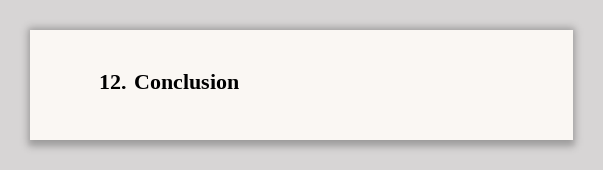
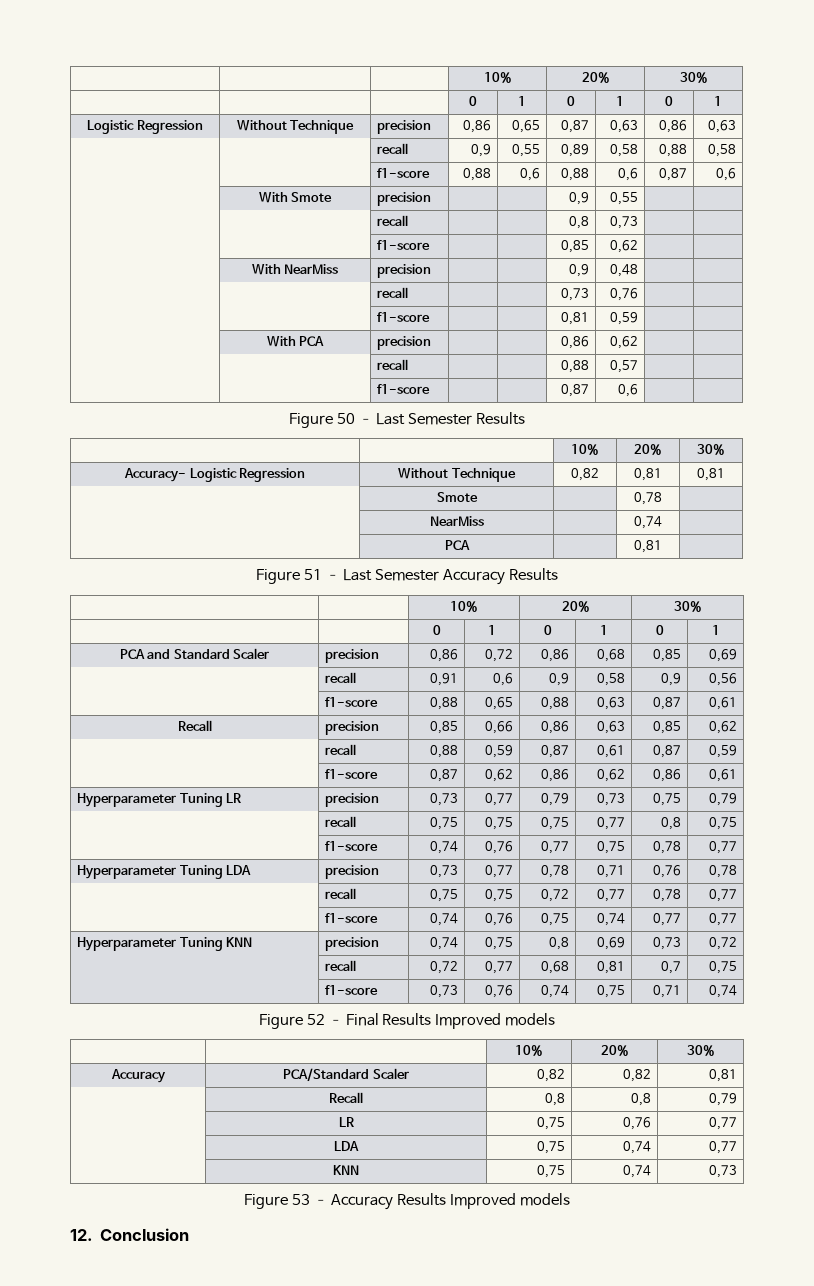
(99, 82) none -> [483,72,512,83] [581,72,610,83] [679,72,708,83] [469,96,477,106] [518,96,526,106] [567,96,575,106] [616,96,624,106] [665,96,673,106] [714,96,722,106] [87,120,203,134] [236,120,355,134] [377,120,432,134] [462,120,491,133] [511,120,540,133] [560,120,589,133] [609,120,638,133] [658,120,687,133] [707,120,736,133] [377,143,409,154] [470,144,491,157] [511,144,540,157] [560,144,589,157] [609,144,638,157] [658,144,687,157] [707,144,736,157] [377,168,431,178] [462,168,491,181] [519,168,540,181] [560,168,589,181] [617,168,638,181] [658,168,687,181] [715,168,736,181] [258,192,333,203] [377,192,432,206] [568,192,589,205] [609,192,638,205] [377,215,409,226] [568,216,589,229] [609,216,638,229] [377,240,431,250] [560,240,589,253] [609,240,638,253] [251,264,339,275] [377,264,432,278] [568,264,589,277] [609,264,638,277] [377,287,409,298] [560,288,589,301] [609,288,638,301] [377,312,431,322] [560,312,589,325] [609,312,638,325] [266,336,325,347] [377,336,432,350] [560,336,589,349] [609,336,638,349] [377,359,409,370] [560,360,589,373] [609,360,638,373] [377,384,431,394] [560,384,589,397] [617,384,638,397] [289,412,525,428] [571,444,599,455] [634,444,662,455] [697,444,725,455] [123,468,306,482] [398,468,516,482] [571,468,599,481] [634,468,662,481] [697,468,725,481] [436,492,478,502] [634,492,662,505] [429,516,484,526] [634,516,662,529] [444,540,470,550] [634,540,662,553] [256,568,558,585] [450,601,478,612] [561,601,590,612] [673,601,702,612] [432,625,441,635] [488,625,496,635] [543,625,552,635] [599,625,608,635] [655,625,664,635] [711,625,720,635] [119,648,270,659] [325,649,380,663] [429,649,458,662] [484,649,513,662] [540,649,569,662] [596,649,625,662] [652,649,681,662] [708,649,737,662] [325,672,357,683] [429,673,458,686] [492,673,513,686] [548,673,569,686] [596,673,625,686] [660,673,681,686] [708,673,737,686] [325,697,379,707] [429,697,458,710] [484,697,513,710] [540,697,569,710] [596,697,625,710] [652,697,681,710] [708,697,737,710] [177,720,212,731] [325,721,380,735] [429,721,458,734] [484,721,513,734] [540,721,569,734] [596,721,625,734] [652,721,681,734] [708,721,737,734] [325,744,357,755] [429,745,458,758] [484,745,513,758] [540,745,569,758] [596,745,625,758] [652,745,681,758] [708,745,737,758] [325,769,379,779] [429,769,458,782] [484,769,513,782] [540,769,569,782] [596,769,625,782] [652,769,681,782] [708,769,737,782] [77,793,242,807] [325,793,380,807] [429,793,458,806] [484,793,513,806] [540,793,569,806] [596,793,625,806] [652,793,681,806] [708,793,737,806] [325,816,357,827] [429,817,458,830] [484,817,513,830] [540,817,569,830] [596,817,625,830] [660,817,681,830] [708,817,737,830] [325,841,379,851] [429,841,458,854] [484,841,513,854] [540,841,569,854] [596,841,625,854] [652,841,681,854] [708,841,737,854] [77,865,252,879] [325,865,380,879] [429,865,458,878] [484,865,513,878] [540,865,569,878] [596,865,625,878] [652,865,681,878] [708,865,737,878] [325,888,357,899] [429,889,458,902] [484,889,513,902] [540,889,569,902] [596,889,625,902] [652,889,681,902] [708,889,737,902] [325,913,379,923] [429,913,458,926] [484,913,513,926] [540,913,569,926] [596,913,625,926] [652,913,681,926] [708,913,737,926] [77,937,253,951] [325,937,380,951] [429,937,458,950] [484,937,513,950] [548,937,569,950] [596,937,625,950] [652,937,681,950] [708,937,737,950] [325,960,357,971] [429,961,458,974] [484,961,513,974] [540,961,569,974] [596,961,625,974] [660,961,681,974] [708,961,737,974] [325,985,379,995] [429,985,458,998] [484,985,513,998] [540,985,569,998] [596,985,625,998] [652,985,681,998] [708,985,737,998] [258,1013,556,1029] [515,1045,543,1056] [600,1045,629,1056] [686,1045,715,1056] [110,1069,166,1083] [283,1068,409,1082] [536,1069,565,1082] [622,1069,651,1082] [708,1069,737,1082] [329,1092,363,1103] [544,1093,565,1106] [630,1093,651,1106] [708,1093,737,1106] [338,1117,354,1127] [536,1117,565,1130] [622,1117,651,1130] [708,1117,737,1130] [334,1141,359,1151] [536,1141,565,1154] [622,1141,651,1154] [708,1141,737,1154] [333,1165,359,1175] [536,1165,565,1178] [622,1165,651,1178] [708,1165,737,1178] [244,1193,570,1210] | | | 10% | 20% | 30% // | | | 0 | 1 | 0 | 1 | 0 | 1 // Logistic Regression | Without Technique | precision | 0,86 | 0,65 | 0,87 | 0,63 | 0,86 | 0,63 // | | recall | 0,9 | 0,55 | 0,89 | 0,58 | 0,88 | 0,58 // | | f1-score | 0,88 | 0,6 | 0,88 | 0,6 | 0,87 | 0,6 // | With Smote | precision | | | 0,9 | 0,55 | | // | | recall | | | 0,8 | 0,73 | | // | | f1-score | | | 0,85 | 0,62 | | // | With NearMiss | precision | | | 0,9 | 0,48 | | // | | recall | | | 0,73 | 0,76 | | // | | f1-score | | | 0,81 | 0,59 | | // | With PCA | precision | | | 0,86 | 0,62 | | // | | recall | | | 0,88 | 0,57 | | // | | f1-score | | | 0,87 | 0,6 | | // Figure 50 – Last Semester Results // | | 10% | 20% | 30% // Accuracy- Logistic Regression | Without Technique | 0,82 | 0,81 | 0,81 // | Smote | | 0,78 | // | NearMiss | | 0,74 | // | PCA | | 0,81 | // Figure 51 – Last Semester Accuracy Results // | | 10% | 20% | 30% // | | 0 | 1 | 0 | 1 | 0 | 1 // PCA and Standard Scaler | precision | 0,86 | 0,72 | 0,86 | 0,68 | 0,85 | 0,69 // | recall | 0,91 | 0,6 | 0,9 | 0,58 | 0,9 | 0,56 // | f1-score | 0,88 | 0,65 | 0,88 | 0,63 | 0,87 | 0,61 // Recall | precision | 0,85 | 0,66 | 0,86 | 0,63 | 0,85 | 0,62 // | recall | 0,88 | 0,59 | 0,87 | 0,61 | 0,87 | 0,59 // | f1-score | 0,87 | 0,62 | 0,86 | 0,62 | 0,86 | 0,61 // Hyperparameter Tuning LR | precision | 0,73 | 0,77 | 0,79 | 0,73 | 0,75 | 0,79 // | recall | 0,75 | 0,75 | 0,75 | 0,77 | 0,8 | 0,75 // | f1-score | 0,74 | 0,76 | 0,77 | 0,75 | 0,78 | 0,77 // Hyperparameter Tuning LDA | precision | 0,73 | 0,77 | 0,78 | 0,71 | 0,76 | 0,78 // | recall | 0,75 | 0,75 | 0,72 | 0,77 | 0,78 | 0,77 // | f1-score | 0,74 | 0,76 | 0,75 | 0,74 | 0,77 | 0,77 // Hyperparameter Tuning KNN | precision | 0,74 | 0,75 | 0,8 | 0,69 | 0,73 | 0,72 // | recall | 0,72 | 0,77 | 0,68 | 0,81 | 0,7 | 0,75 // | f1-score | 0,73 | 0,76 | 0,74 | 0,75 | 0,71 | 0,74 // Figure 52 – Final Results Improved models // | | 10% | 20% | 30% // Accuracy | PCA/Standard Scaler | 0,82 | 0,82 | 0,81 // | Recall | 0,8 | 0,8 | 0,79 // | LR | 0,75 | 0,76 | 0,77 // | LDA | 0,75 | 0,74 | 0,77 // | KNN | 0,75 | 0,74 | 0,73 // Figure 53 – Accuracy Results Improved models //

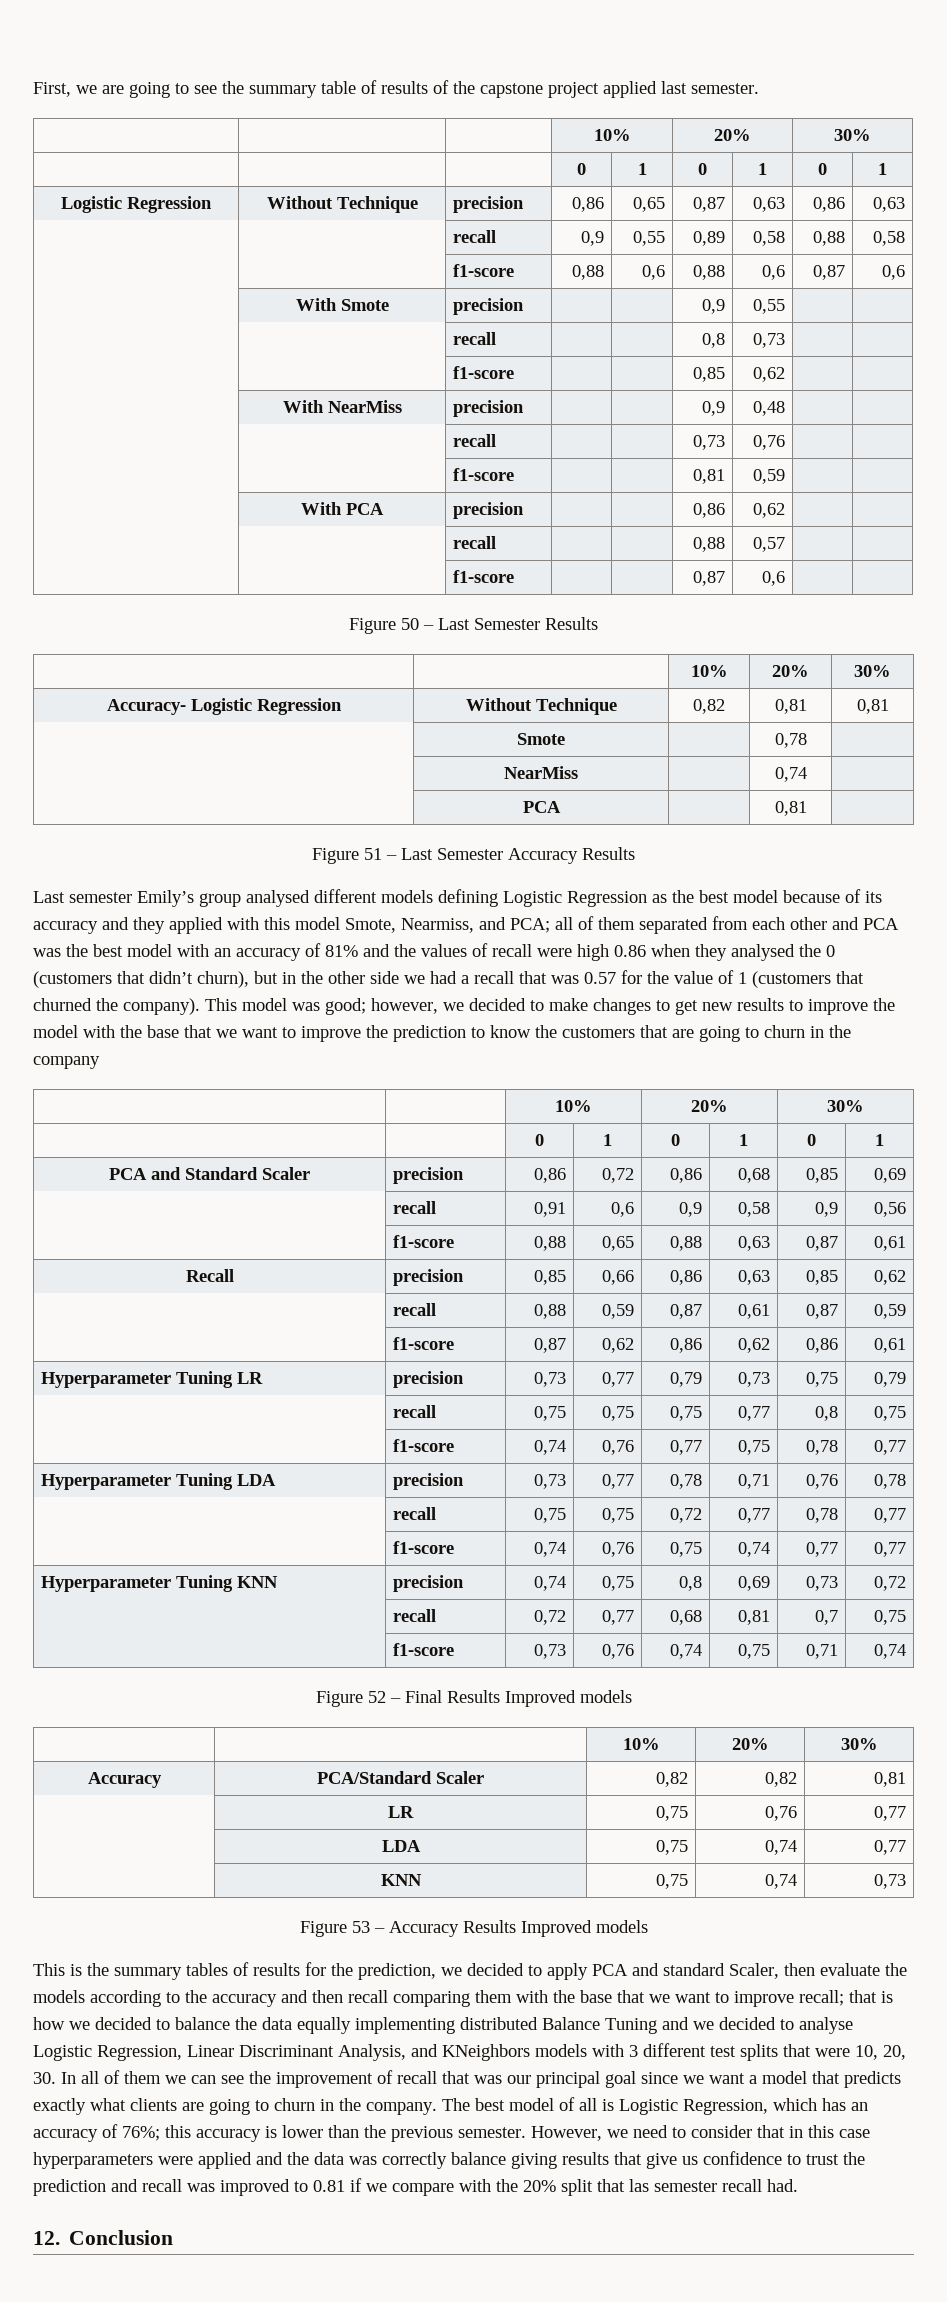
(483, 77) none -> [33,80,759,98] First, we are going to see the summary table of results of the capstone project applied last semester. //
(558, 574) none -> [33,889,882,907] [33,916,899,934] [33,943,835,961] [33,970,864,988] [33,998,895,1015] [33,1025,851,1042] [33,1056,100,1069] // Last semester Emily’s group analysed different models defining Logistic Regression as the best model because of its accuracy and they applied with this model Smote, Nearmiss, and PCA; all of them separated from each other and PCA was the best model with an accuracy of 81% and the values of recall were high 0.86 when they analysed the 0 (customers that didn’t churn), but in the other side we had a recall that was 0.57 for the value of 1 (customers that churned the company). This model was good; however, we decided to make changes to get new results to improve the model with the base that we want to improve the prediction to know the customers that are going to churn in the company
[329,1092,363,1103] [544,1093,565,1106] [630,1093,651,1106] [708,1093,737,1106] // | Recall | 0,8 | 0,8 | 0,79 -> (906, 1779) none
(570, 1199) none -> [33,1962,907,1980] [33,1990,893,2007] [33,2017,853,2034] [33,2043,906,2061] [33,2070,901,2088] [33,2097,868,2115] [33,2124,870,2142] [33,2151,865,2169] [33,2178,798,2196] // This is the summary tables of results for the prediction, we decided to apply PCA and standard Scaler, then evaluate the models according to the accuracy and then recall comparing them with the base that we want to improve recall; that is how we decided to balance the data equally implementing distributed Balance Tuning and we decided to analyse Logistic Regression, Linear Discriminant Analysis, and KNeighbors models with 3 different test splits that were 10, 20, 30. In all of them we can see the improvement of recall that was our principal goal since we want a model that predicts exactly what clients are going to churn in the company. The best model of all is Logistic Regression, which has an accuracy of 76%; this accuracy is lower than the previous semester. However, we need to consider that in this case hyperparameters were applied and the data was correctly balance giving results that give us confidence to trust the prediction and recall was improved to 0.81 if we compare with the 20% split that las semester recall had.

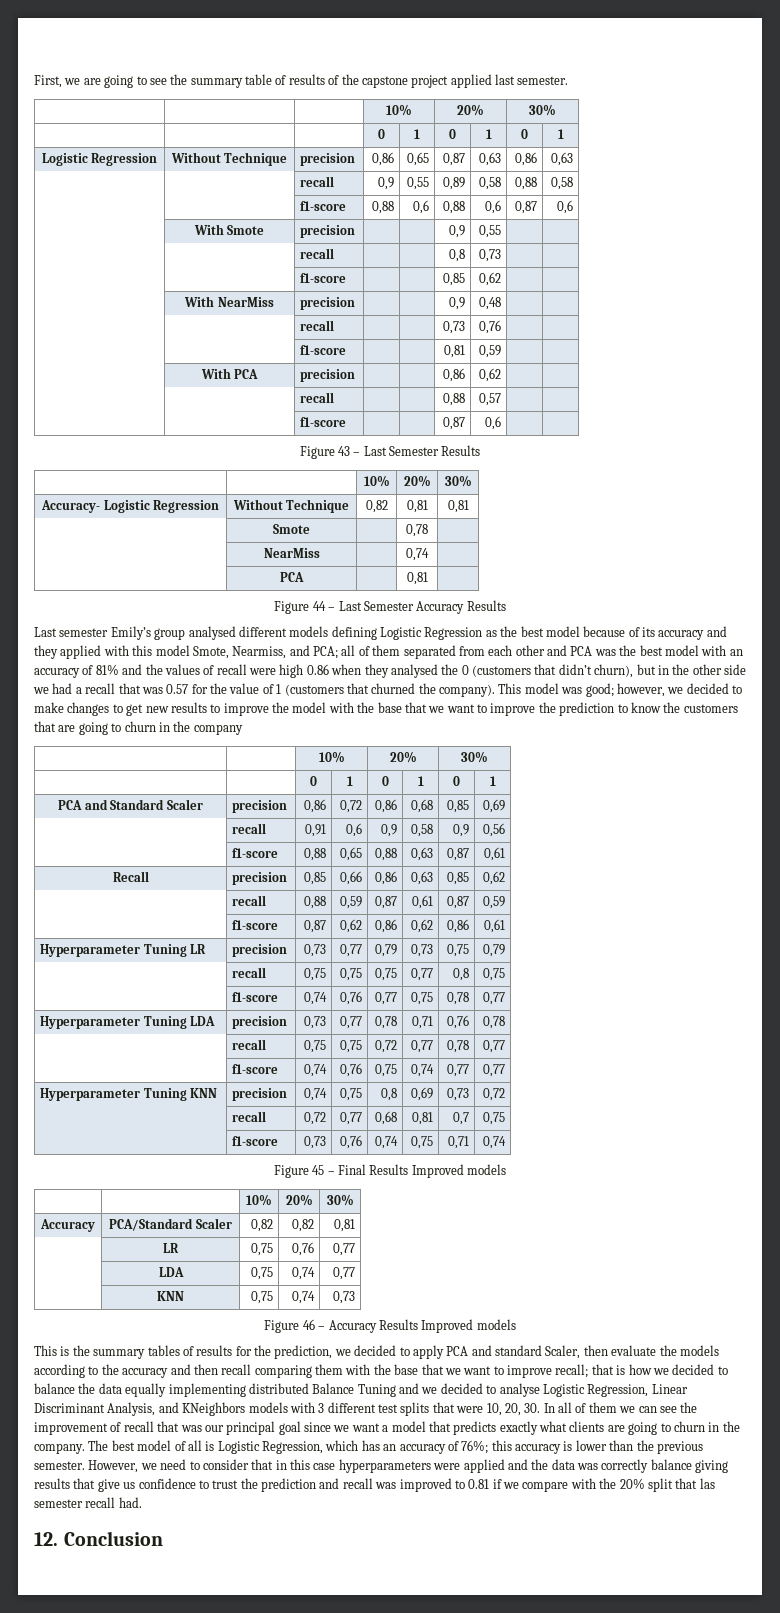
[401,618,419,630] 50 -> [337,446,350,456] 43
[364,848,382,860] 51 -> [312,601,326,611] 44
[367,1691,386,1703] 52 -> [312,1165,325,1175] 45
[351,1921,370,1933] 53 -> [302,1319,315,1330] 46

